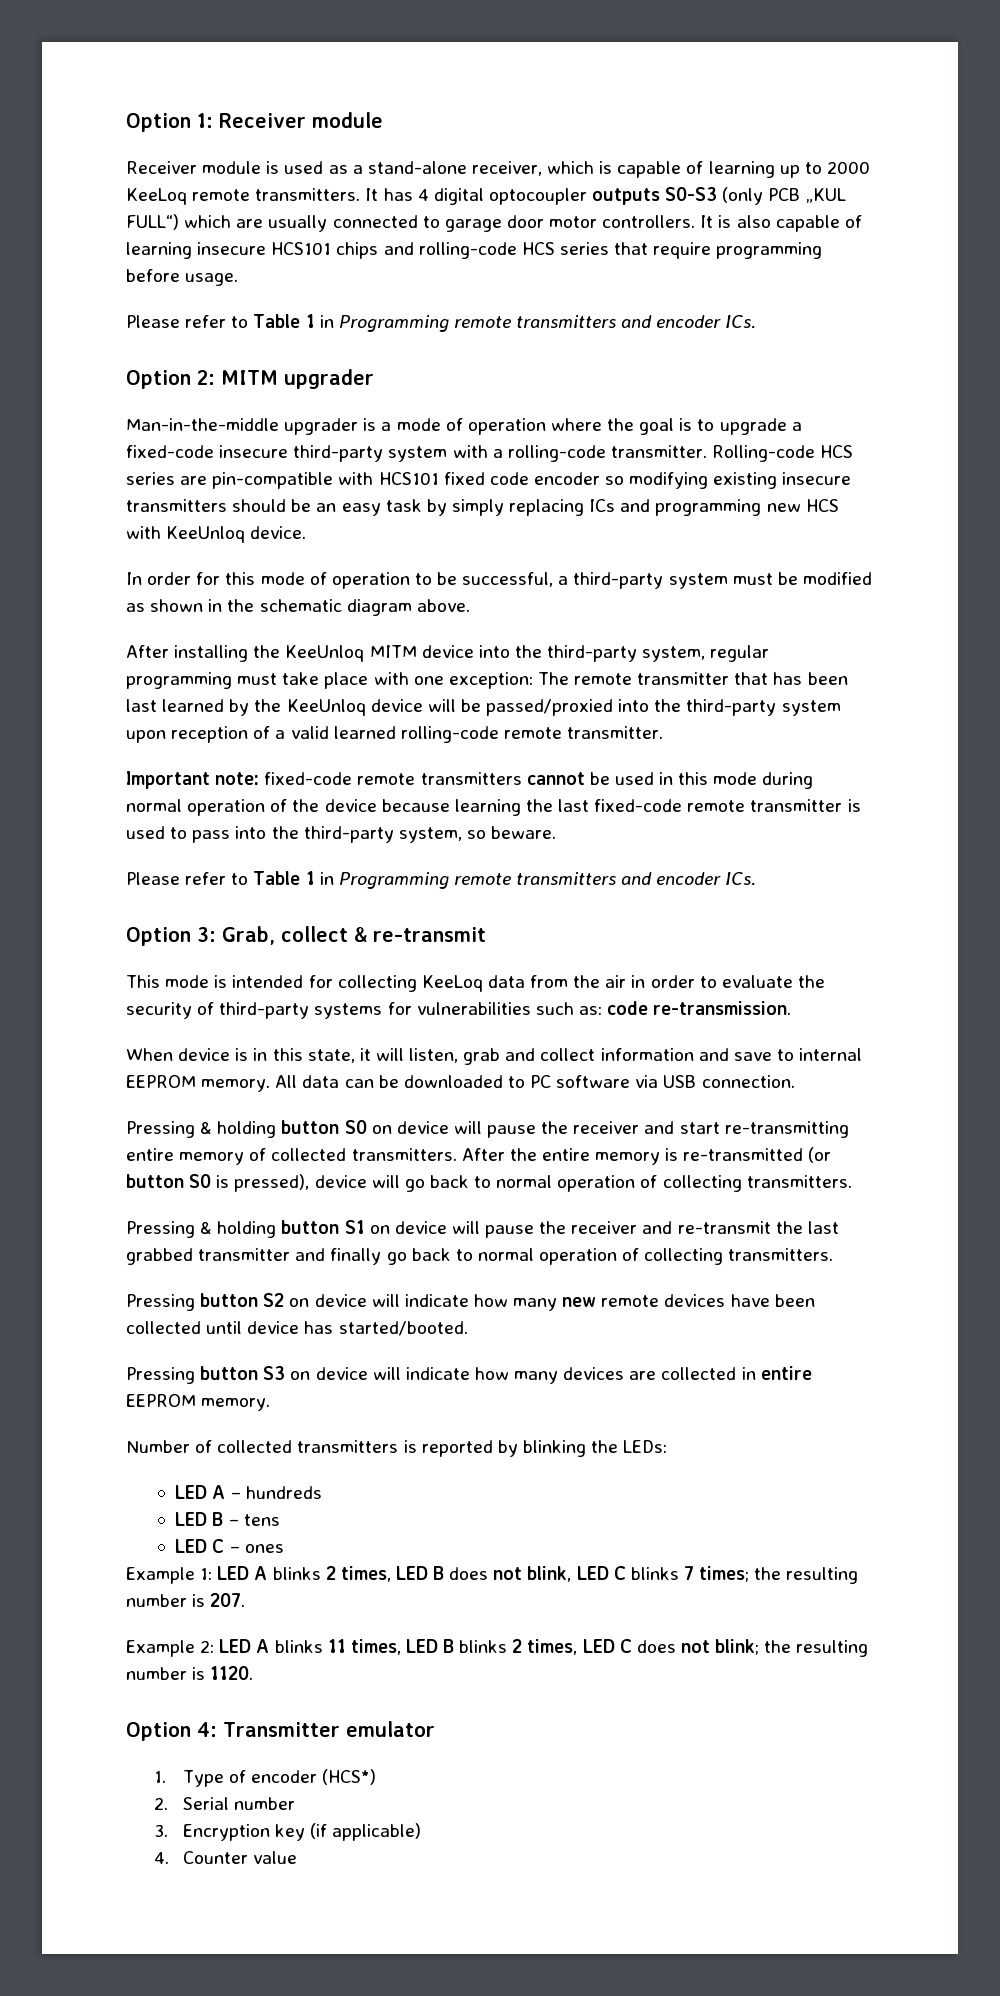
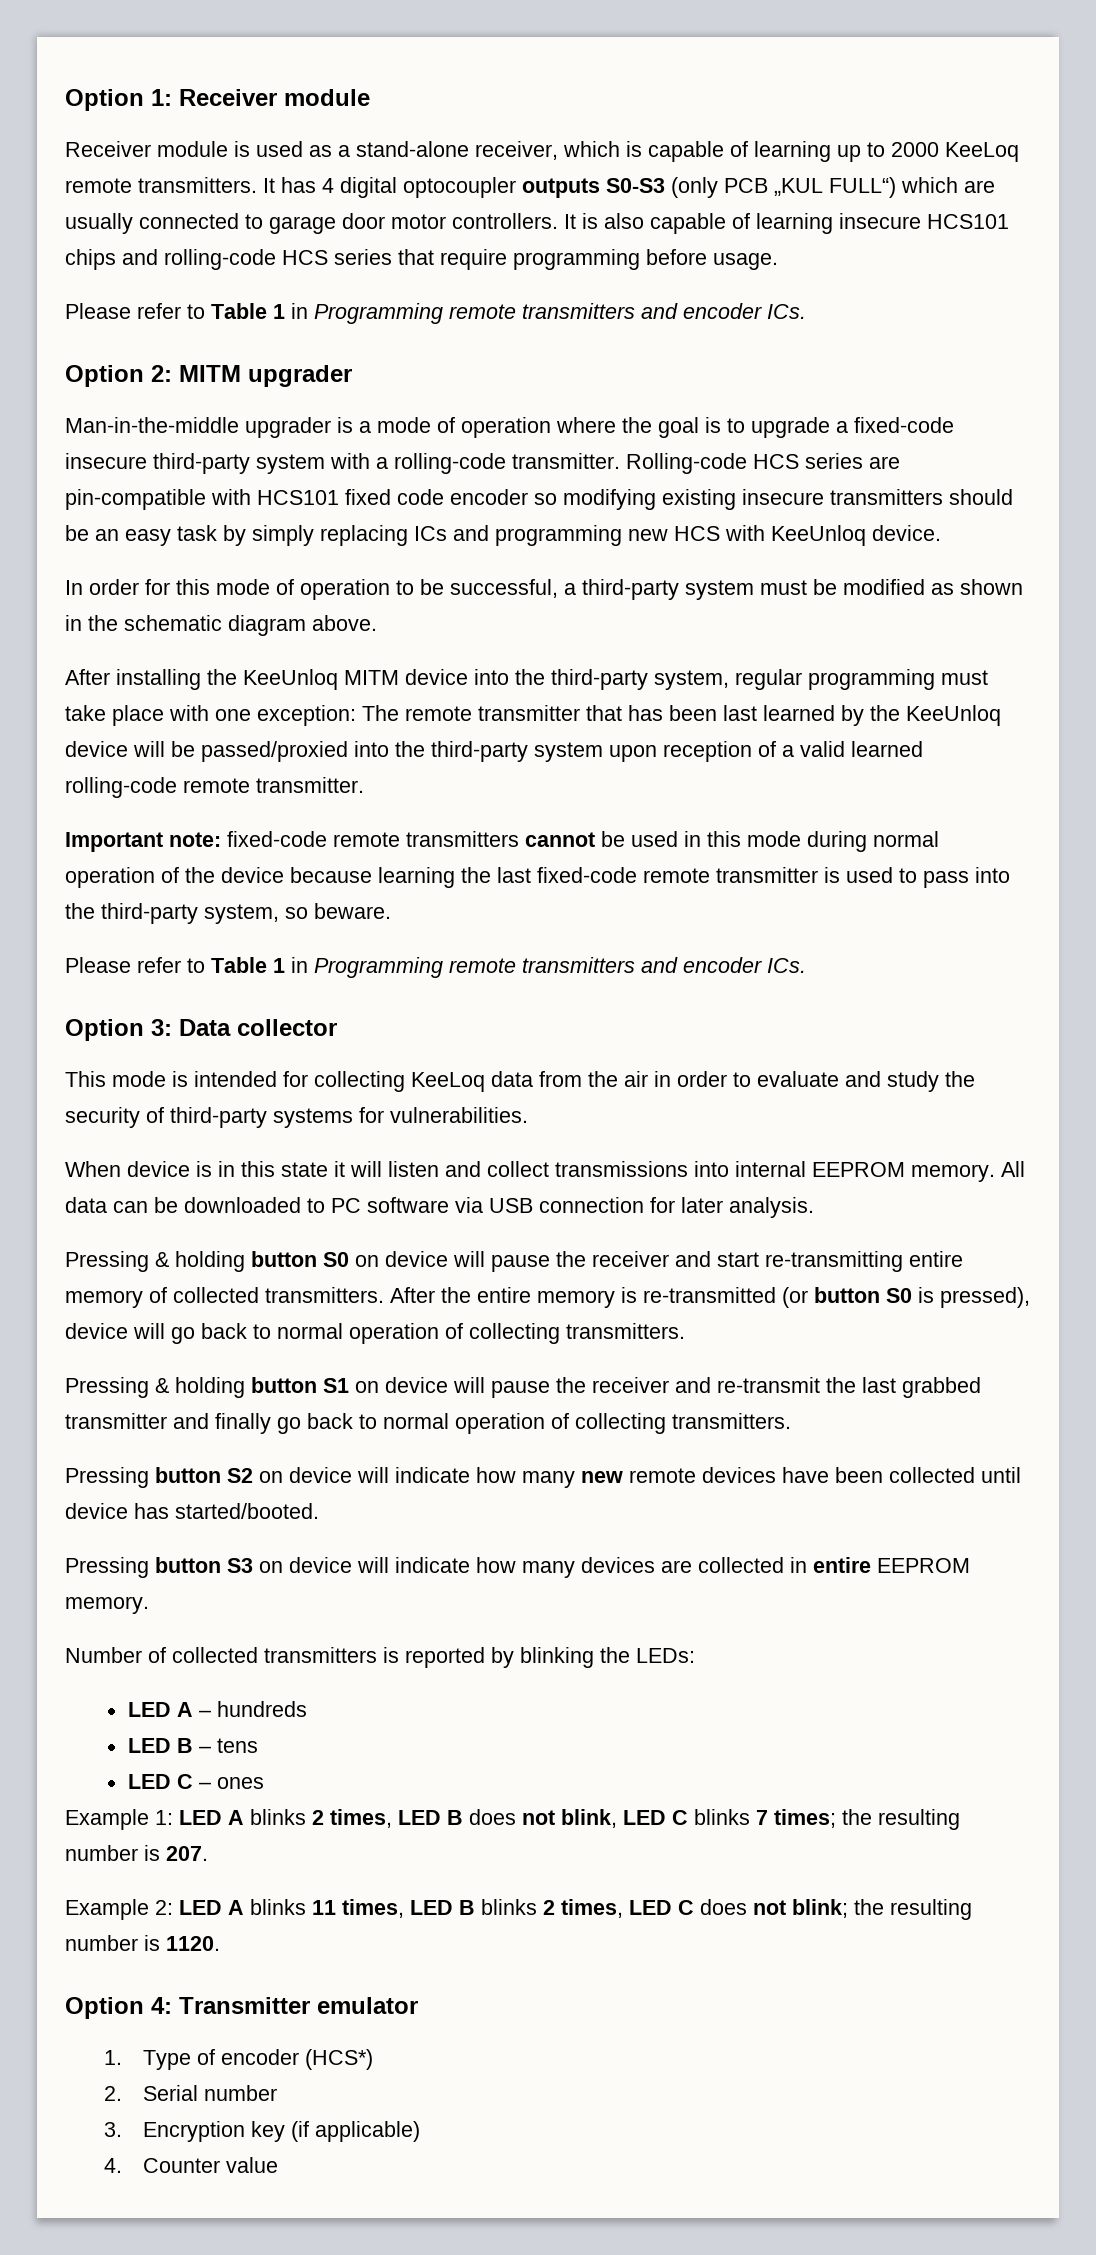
[222,926,486,945] Grab, collect & re-transmit -> [179,1019,337,1036] Data collector
(793, 981) none -> [845,1071,939,1092] and study
[416,1001,792,1015] vulnerabilities such as: code re-transmission. -> [390,1107,528,1123] vulnerabilities.
[307,1049,355,1063] state, -> [281,1162,328,1177] state
[409,1048,794,1065] listen, grab and collect information and save to -> [388,1161,729,1177] listen and collect transmissions into
[701,1075,795,1088] connection. -> [539,1197,814,1218] connection for later analysis.

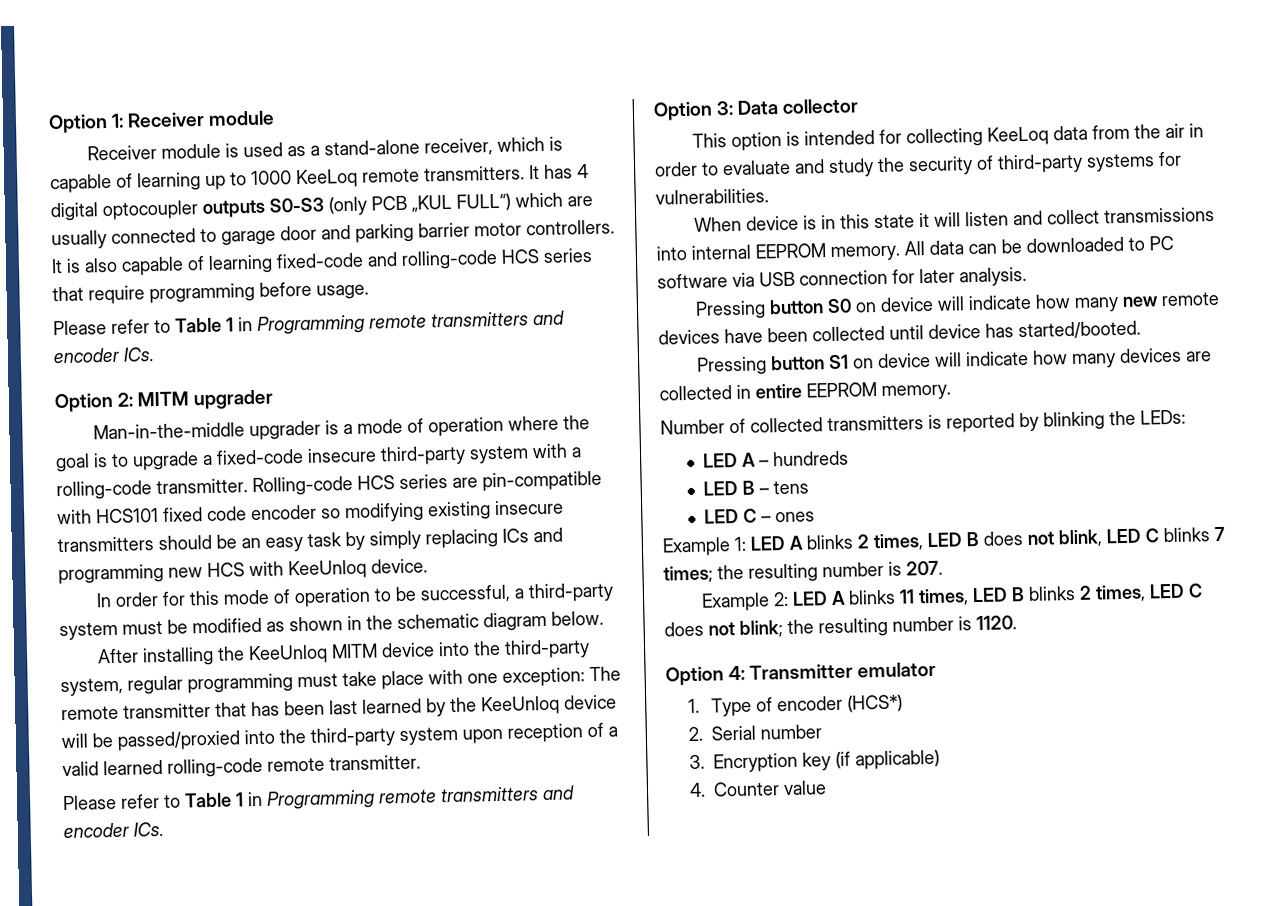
[891,142,939,157] 2000 -> [251,170,292,186] 1000
(385, 221) none -> [321,222,470,243] and parking barrier
[839,213,1009,229] [65,249,116,270] insecure HCS101 chips -> [276,252,364,269] fixed-code
[312,615,377,631] above. -> [551,610,604,626] below.
[65,831,939,852] [65,867,1010,888] [65,903,391,924] // Important note: fixed-code remote transmitters cannot be used in this mode during normal operation of the device because learning the last fixed-code remote transmitter is used to pass into the third-party system, so beware. -> (421, 762) none
[112,1071,166,1087] mode -> [730,131,782,152] option
[155,1251,245,1272] & holding -> (766, 310) none
[491,1251,963,1272] [65,1287,1030,1308] [65,1323,685,1344] [65,1377,981,1398] [65,1413,791,1434] [65,1467,389,1488] pause the receiver and start re-transmitting entire memory of collected transmitters. After the entire memory is re-transmitted (or button S0 is pressed), device will go back to normal operation of collecting transmitters. // Pressing & holding button S1 on device will pause the receiver and re-transmit the last grabbed transmitter and finally go back to normal operation of collecting transmitters. // Pressing button S2 on device will -> (965, 303) none
[227,1558,253,1573] S3 -> [828,354,849,370] S1

